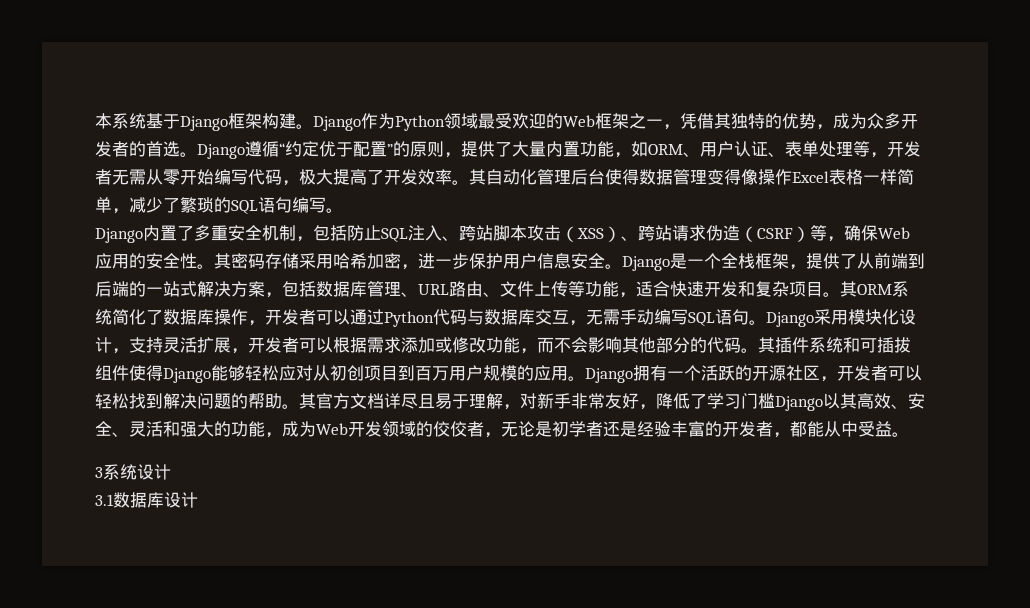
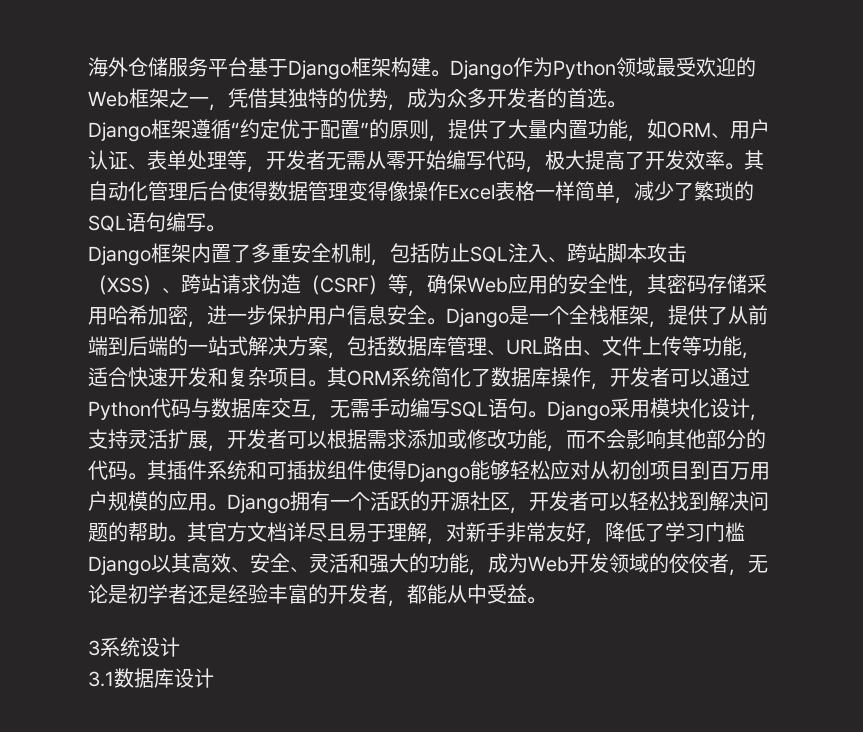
[95,113,146,129] 本系统 -> [88,57,248,77] 海外仓储服务平台
[197,144,245,159] Django -> [88,119,191,142] // Django框架
(143, 235) none -> [151,243,191,263] 框架
[197,264,214,269] 。 -> [628,290,647,297] ，

